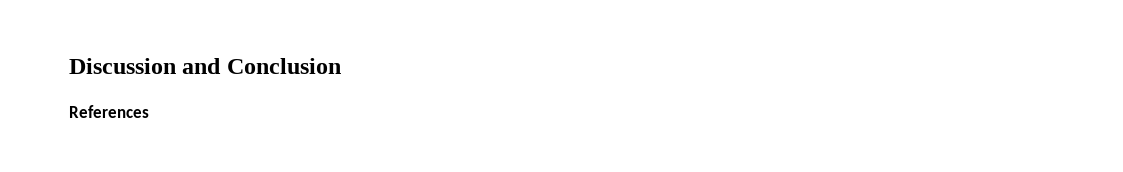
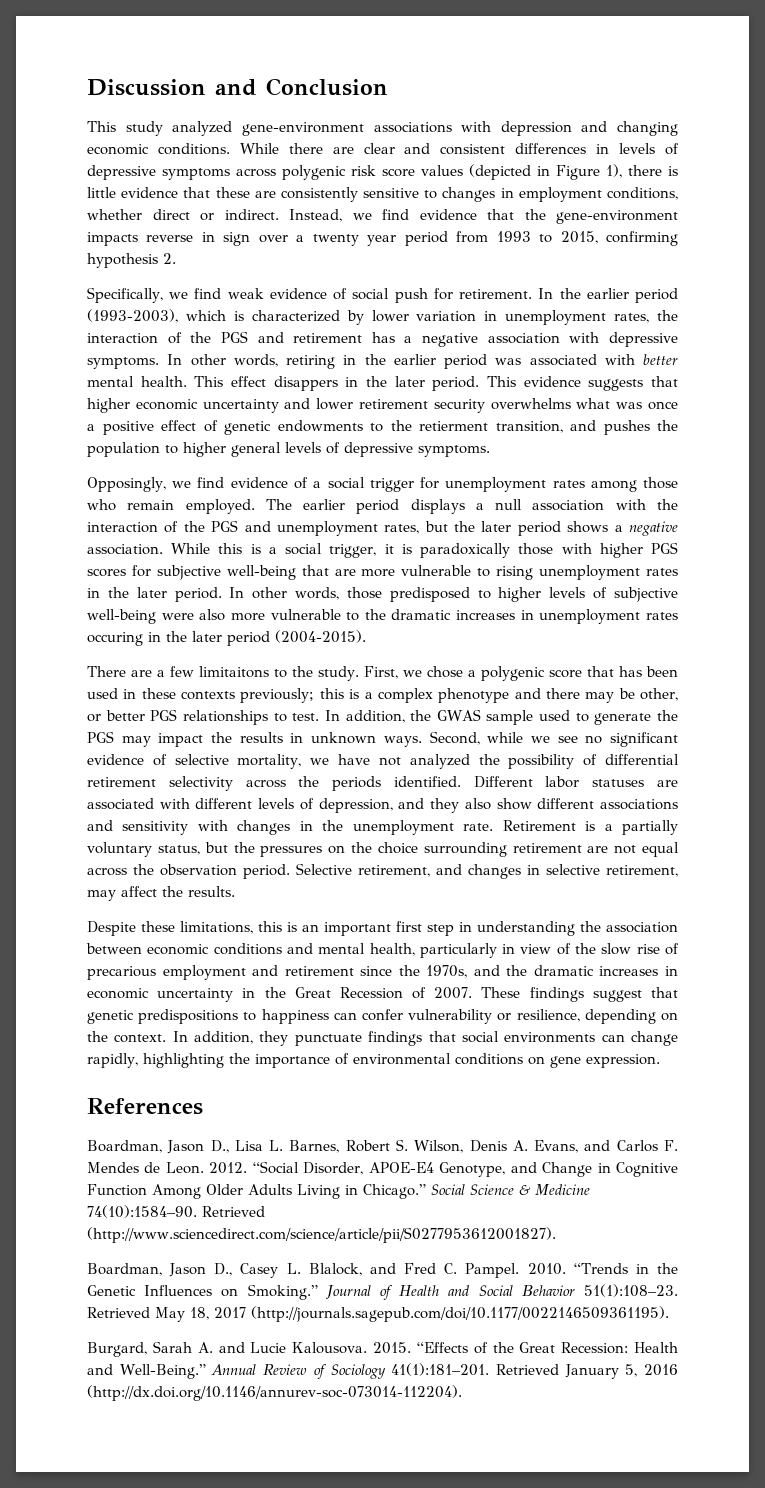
[69,105,149,118] References -> [87,121,678,136] [87,143,679,155] [87,164,678,180] [87,187,678,202] [87,209,678,224] [87,231,678,246] [87,253,176,268] [87,287,678,303] [87,309,678,325] [87,331,678,347] [87,354,678,369] [87,376,679,391] [87,398,678,413] [87,420,678,435] [87,442,490,457] [87,477,678,492] [87,499,678,514] [87,520,678,536] [87,542,678,558] [87,565,679,580] [87,587,678,602] [87,609,678,624] [87,630,366,646] [87,666,678,681] [87,688,678,703] [87,709,678,725] [87,731,678,747] [87,754,679,769] [87,776,678,791] [87,798,679,813] [87,820,678,835] [87,842,679,857] [87,863,678,879] [87,886,235,901] [87,921,678,936] [86,943,679,958] [87,965,678,980] [87,987,678,1002] [87,1009,678,1024] [87,1031,678,1046] [87,1053,660,1068] [87,1098,203,1115] [87,1139,679,1154] [87,1161,678,1177] [87,1184,590,1199] [87,1205,265,1218] [87,1227,556,1243] [87,1263,679,1278] [87,1284,678,1300] [87,1306,669,1322] [87,1341,678,1357] [87,1363,679,1379] [87,1385,462,1401] This study analyzed gene-environment associations with depression and changing economic conditions. While there are clear and consistent differences in levels of depressive symptoms across polygenic risk score values (depicted in Figure 1), there is little evidence that these are consistently sensitive to changes in employment conditions, whether direct or indirect. Instead, we find evidence that the gene-environment impacts reverse in sign over a twenty year period from 1993 to 2015, confirming hypothesis 2. // Specifically, we find weak evidence of social push for retirement. In the earlier period (1993-2003), which is characterized by lower variation in unemployment rates, the interaction of the PGS and retirement has a negative association with depressive symptoms. In other words, retiring in the earlier period was associated with better mental health. This effect disappers in the later period. This evidence suggests that higher economic uncertainty and lower retirement security overwhelms what was once a positive effect of genetic endowments to the retierment transition, and pushes the population to higher general levels of depressive symptoms. // Opposingly, we find evidence of a social trigger for unemployment rates among those who remain employed. The earlier period displays a null association with the interaction of the PGS and unemployment rates, but the later period shows a negative association. While this is a social trigger, it is paradoxically those with higher PGS scores for subjective well-being that are more vulnerable to rising unemployment rates in the later period. In other words, those predisposed to higher levels of subjective well-being were also more vulnerable to the dramatic increases in unemployment rates occuring in the later period (2004-2015). // There are a few limitaitons to the study. First, we chose a polygenic score that has been used in these contexts previously; this is a complex phenotype and there may be other, or better PGS relationships to test. In addition, the GWAS sample used to generate the PGS may impact the results in unknown ways. Second, while we see no significant evidence of selective mortality, we have not analyzed the possibility of differential retirement selectivity across the periods identified. Different labor statuses are associated with different levels of depression, and they also show different associations and sensitivity with changes in the unemployment rate. Retirement is a partially voluntary status, but the pressures on the choice surrounding retirement are not equal across the observation period. Selective retirement, and changes in selective retirement, may affect the results. // Despite these limitations, this is an important first step in understanding the association between economic conditions and mental health, particularly in view of the slow rise of precarious employment and retirement since the 1970s, and the dramatic increases in economic uncertainty in the Great Recession of 2007. These findings suggest that genetic predispositions to happiness can confer vulnerability or resilience, depending on the context. In addition, they punctuate findings that social environments can change rapidly, highlighting the importance of environmental conditions on gene expression. // References // Boardman, Jason D., Lisa L. Barnes, Robert S. Wilson, Denis A. Evans, and Carlos F. Mendes de Leon. 2012. “Social Disorder, APOE-E4 Genotype, and Change in Cognitive Function Among Older Adults Living in Chicago.” Social Science & Medicine 74(10):1584–90. Retrieved (http://www.sciencedirect.com/science/article/pii/S0277953612001827). // Boardman, Jason D., Casey L. Blalock, and Fred C. Pampel. 2010. “Trends in the Genetic Influences on Smoking.” Journal of Health and Social Behavior 51(1):108–23. Retrieved May 18, 2017 (http://journals.sagepub.com/doi/10.1177/0022146509361195). // Burgard, Sarah A. and Lucie Kalousova. 2015. “Effects of the Great Recession: Health and Well-Being.” Annual Review of Sociology 41(1):181–201. Retrieved January 5, 2016 (http://dx.doi.org/10.1146/annurev-soc-073014-112204).

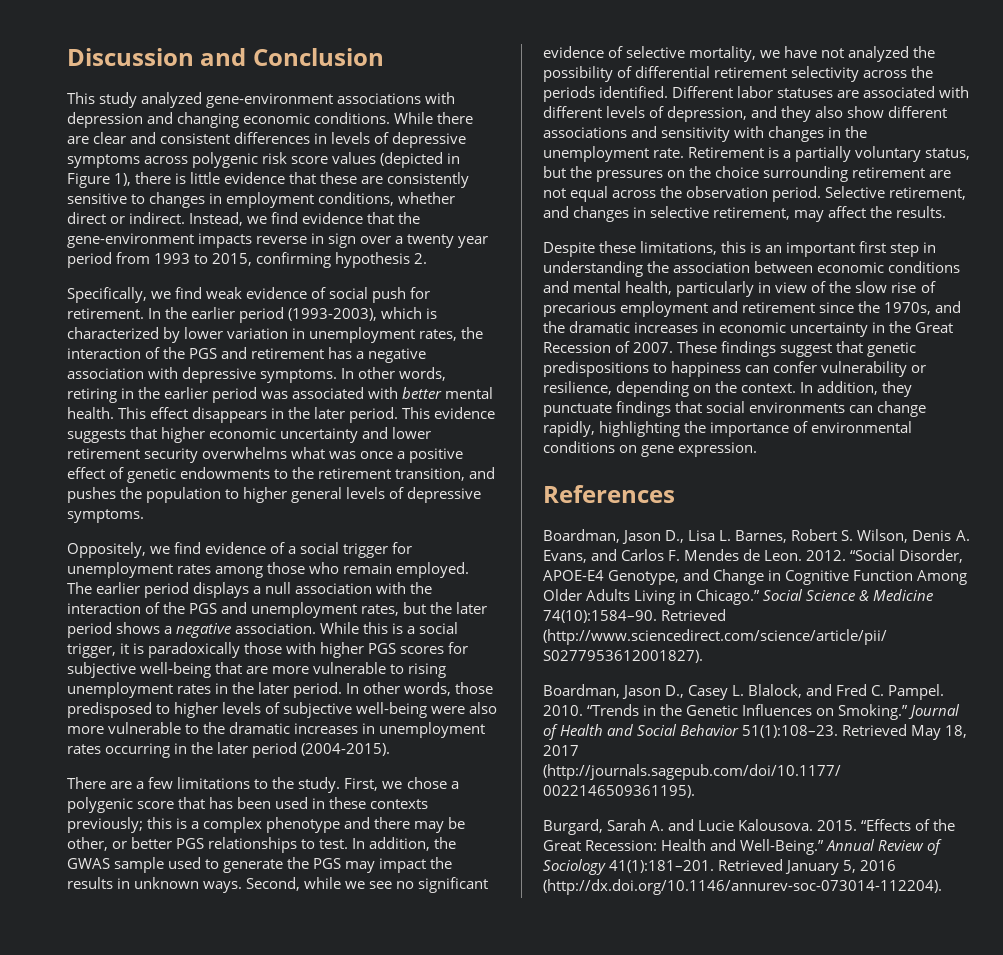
[273,376,338,391] disappers -> [192,407,268,423] disappears
[419,421,488,431] retierment -> [318,468,392,479] retirement
[87,477,166,492] Opposingly, -> [67,542,146,558] Oppositely,
[87,632,143,646] occuring -> [105,743,171,758] occurring
[199,666,270,678] limitaitons -> [177,777,251,789] limitations

